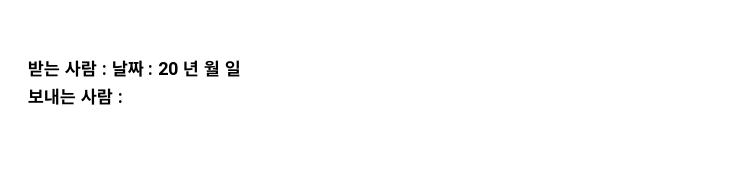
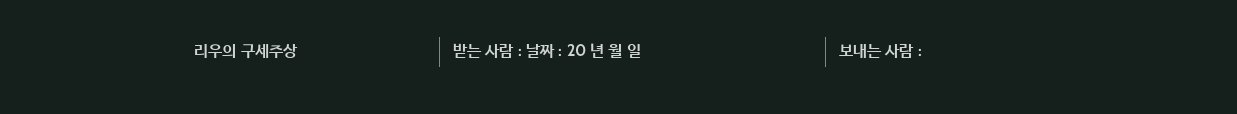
(28, 68) none -> [194,44,298,59] 리우의 구세주상 //

